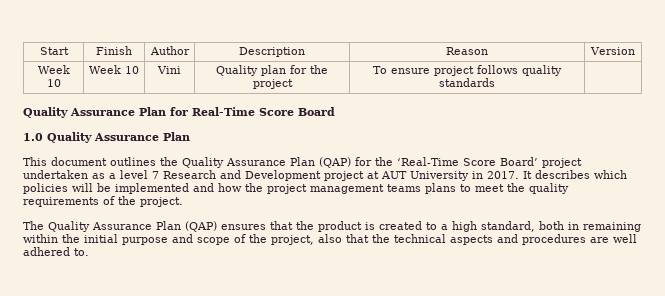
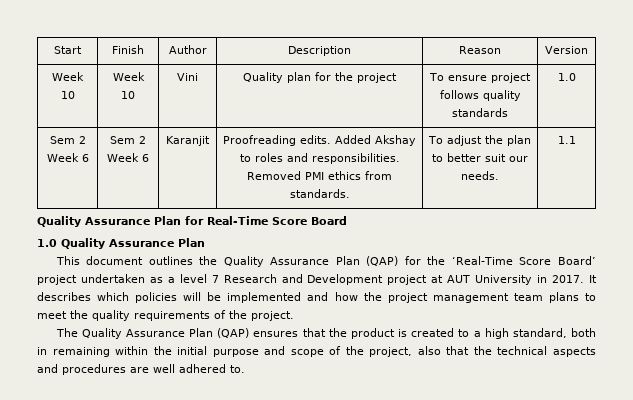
(495, 82) none -> [557,73,576,81] [49,136,86,144] [46,153,89,162] [110,136,146,144] [107,153,149,162] [166,136,210,146] [223,135,416,146] [239,153,400,164] [247,171,392,180] [289,189,350,198] [428,135,531,146] [432,153,528,162] [461,171,499,180] [557,136,576,144] 1.0 // Sem 2 Week 6 | Sem 2 Week 6 | Karanjit | Proofreading edits. Added Akshay to roles and responsibilities. Removed PMI ethics from standards. | To adjust the plan to better suit our needs. | 1.1
[387,184,421,192] teams -> [513,293,543,301] team

